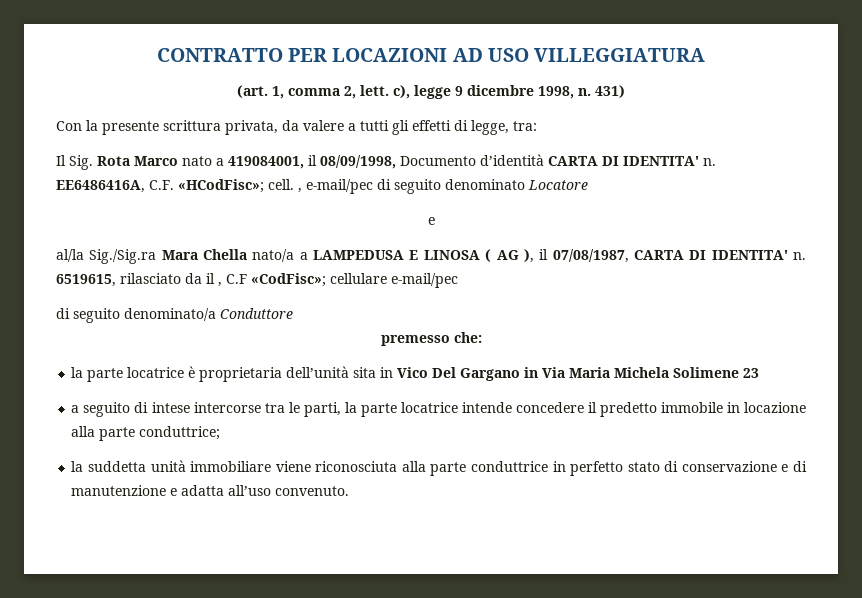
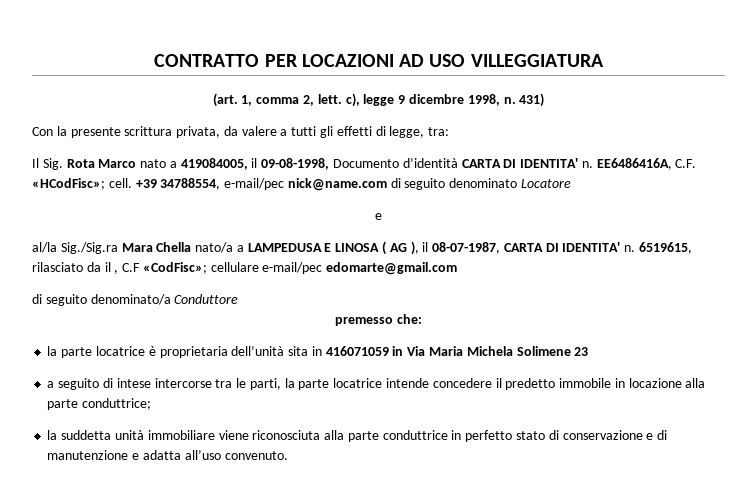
[228,155,396,169] 419084001, il 08/09/1998, -> [180,158,330,170] 419084005, il 09-08-1998,
[298,179,373,194] , e-mail/pec -> [135,178,387,191] +39 34788554, e-mail/pec nick@name.com
[552,249,629,263] 07/08/1987, -> [432,242,501,254] 08-07-1987,
(458, 280) none -> [326,262,458,275] edomarte@gmail.com
[397,367,521,381] Vico Del Gargano -> [325,346,389,356] 416071059

